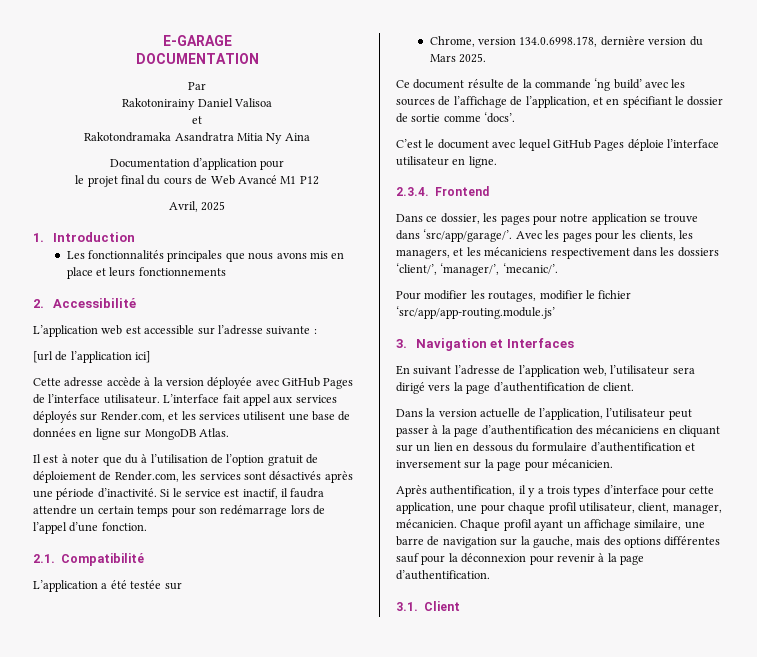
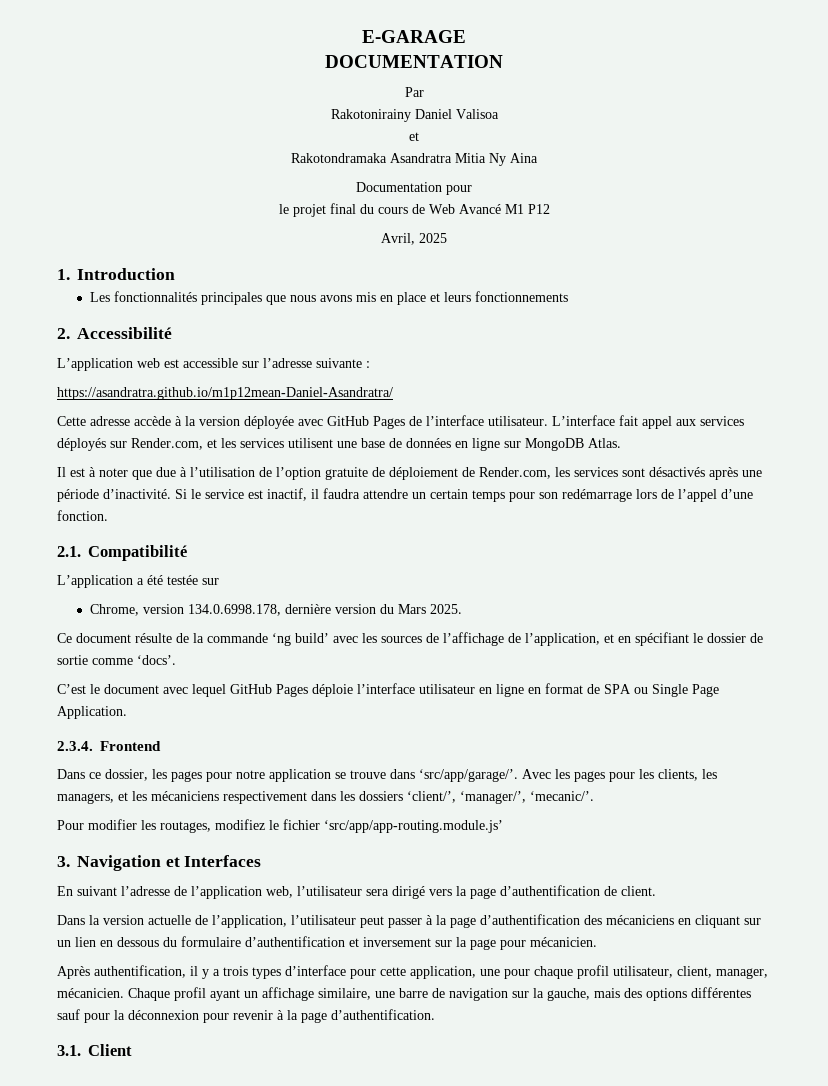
[193,158,257,170] d’application -> (442, 187) none
[33,351,151,363] [url de l’application ici] -> [57,387,393,400] https://asandratra.github.io/m1p12mean-Daniel-Asandratra/
[124,454,138,464] du -> [156,467,176,477] due
[267,455,303,466] gratuit -> [325,467,368,480] gratuite
[468,156,497,168] ligne. -> [496,683,719,697] [57,706,127,719] ligne en format de SPA ou Single Page Application.
[539,290,583,300] modifier -> [215,819,265,830] modifiez

